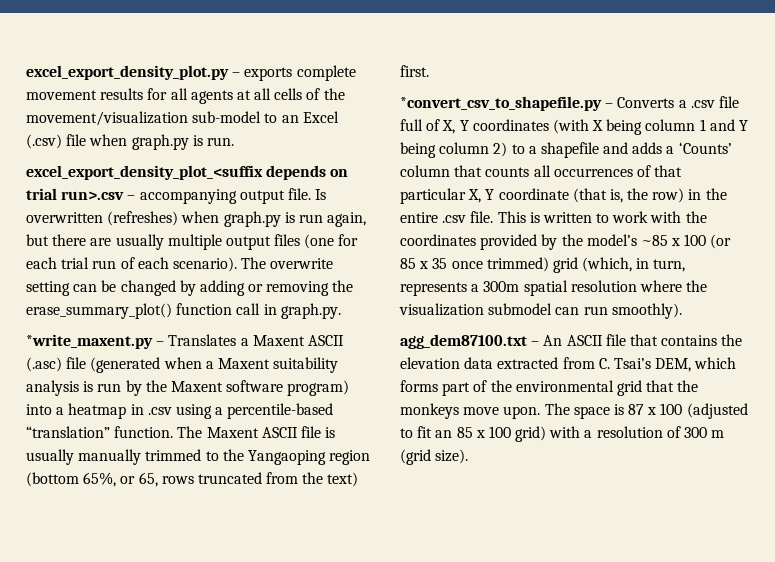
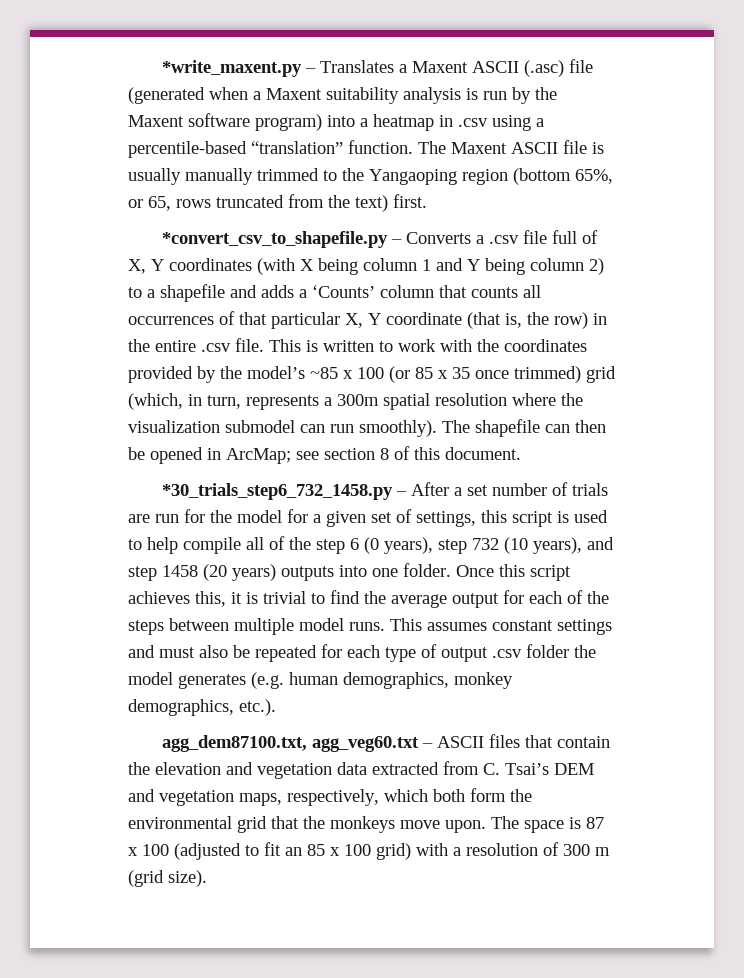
[26,65,356,81] [26,88,345,104] [26,111,339,126] [26,134,234,150] [26,165,349,180] [26,188,327,204] [26,211,367,227] [26,234,359,250] [26,257,334,272] [26,280,354,296] [26,303,341,319] excel_export_density_plot.py – exports complete movement results for all agents at all cells of the movement/visualization sub-model to an Excel (.csv) file when graph.py is run. // excel_export_density_plot_<suffix depends on trial run>.csv – accompanying output file. Is overwritten (refreshes) when graph.py is run again, but there are usually multiple output files (one for each trial run of each scenario). The overwrite setting can be changed by adding or removing the erase_summary_plot() function call in graph.py. // -> (161, 68) none
[400,334,743,349] [400,357,460,369] // agg_dem87100.txt – An ASCII file that contains the elevation -> [442,419,606,437] [128,446,521,464] [161,482,608,500] [128,509,608,527] [128,536,614,554] [128,563,571,581] [128,590,609,608] [128,618,612,635] [128,644,596,662] [128,672,513,689] [128,699,276,716] [161,734,610,752] [128,762,332,779] The shapefile can then be opened in ArcMap; see section 8 of this document. // *30_trials_step6_732_1458.py – After a set number of trials are run for the model for a given set of settings, this script is used to help compile all of the step 6 (0 years), step 732 (10 years), and step 1458 (20 years) outputs into one folder. Once this script achieves this, it is trivial to find the average output for each of the steps between multiple model runs. This assumes constant settings and must also be repeated for each type of output .csv folder the model generates (e.g. human demographics, monkey demographics, etc.). // agg_dem87100.txt, agg_veg60.txt – ASCII files that contain the elevation and vegetation
[655,357,737,372] [400,380,488,396] DEM, which forms part of -> [554,763,594,775] [128,788,506,806] DEM and vegetation maps, respectively, which both form

